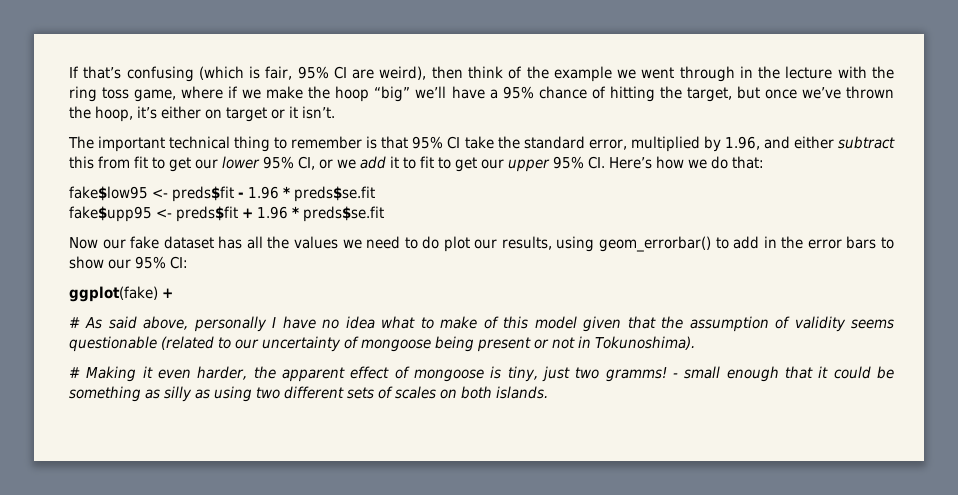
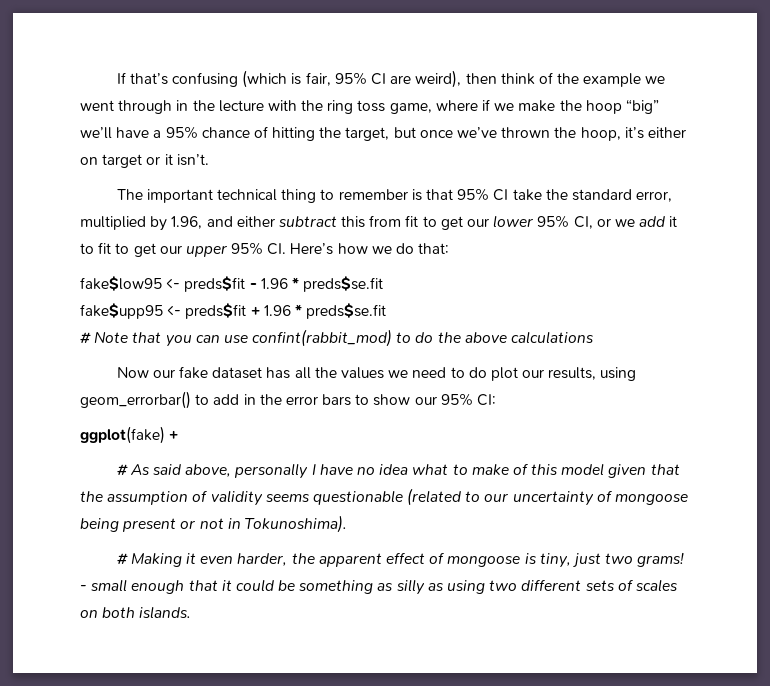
(384, 214) none -> [80,329,595,347] // # Note that you can use confint(rabbit_mod) to do the above calculations
[605,367,667,382] gramms! -> [637,552,685,567] grams!

